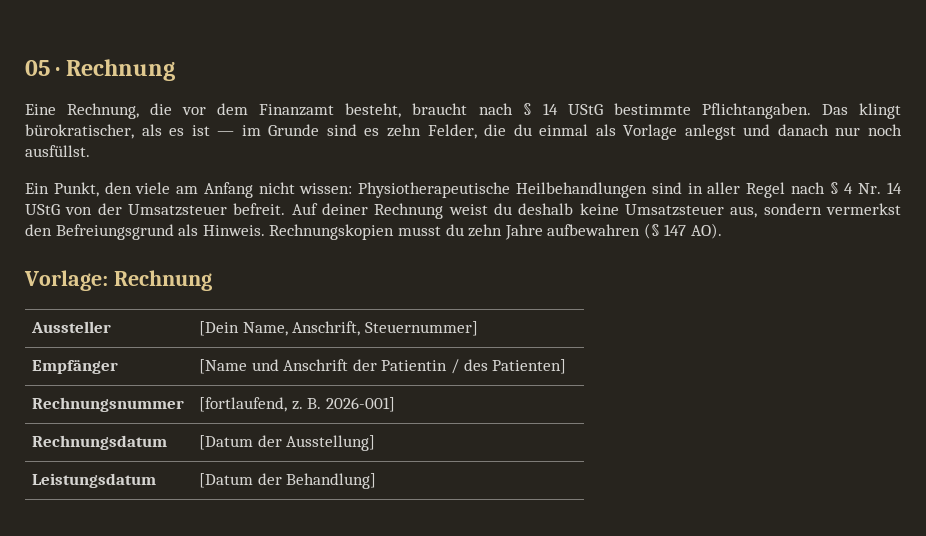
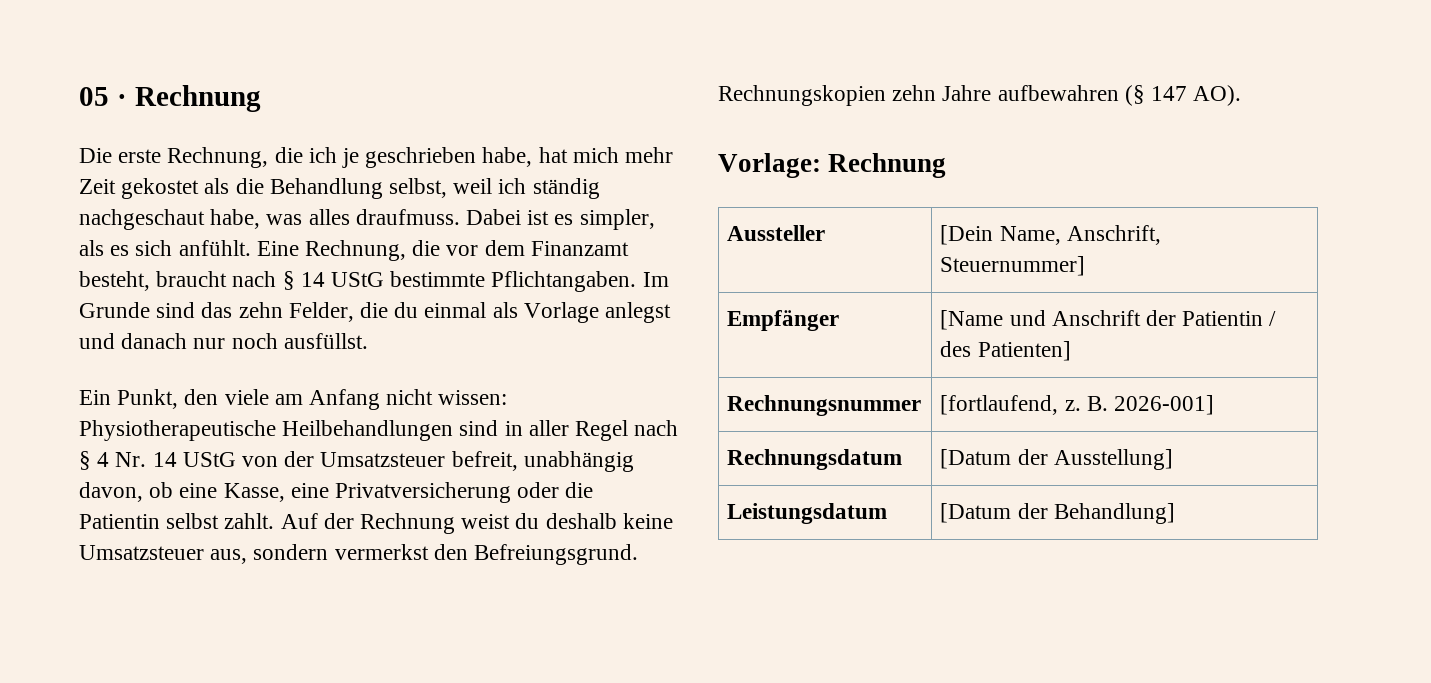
(175, 70) none -> [79,147,674,168] [79,178,600,199] [79,209,655,230] [79,240,251,256] Die erste Rechnung, die ich je geschrieben habe, hat mich mehr Zeit gekostet als die Behandlung selbst, weil ich ständig nachgeschaut habe, was alles draufmuss. Dabei ist es simpler, als es sich anfühlt.
[821,103,902,119] [25,124,261,139] Das klingt bürokratischer, als es ist — im -> [642,272,669,287] Im
[364,128,380,136] es -> [201,302,233,318] das
[233,203,368,215] befreit. Auf deiner -> [451,451,634,472] [79,482,594,503] [79,513,354,529] befreit, unabhängig davon, ob eine Kasse, eine Privatversicherung oder die Patientin selbst zahlt. Auf der
[55,224,464,240] Befreiungsgrund als Hinweis. Rechnungskopien musst du -> [474,544,639,565] [718,85,886,106] Befreiungsgrund. Rechnungskopien

